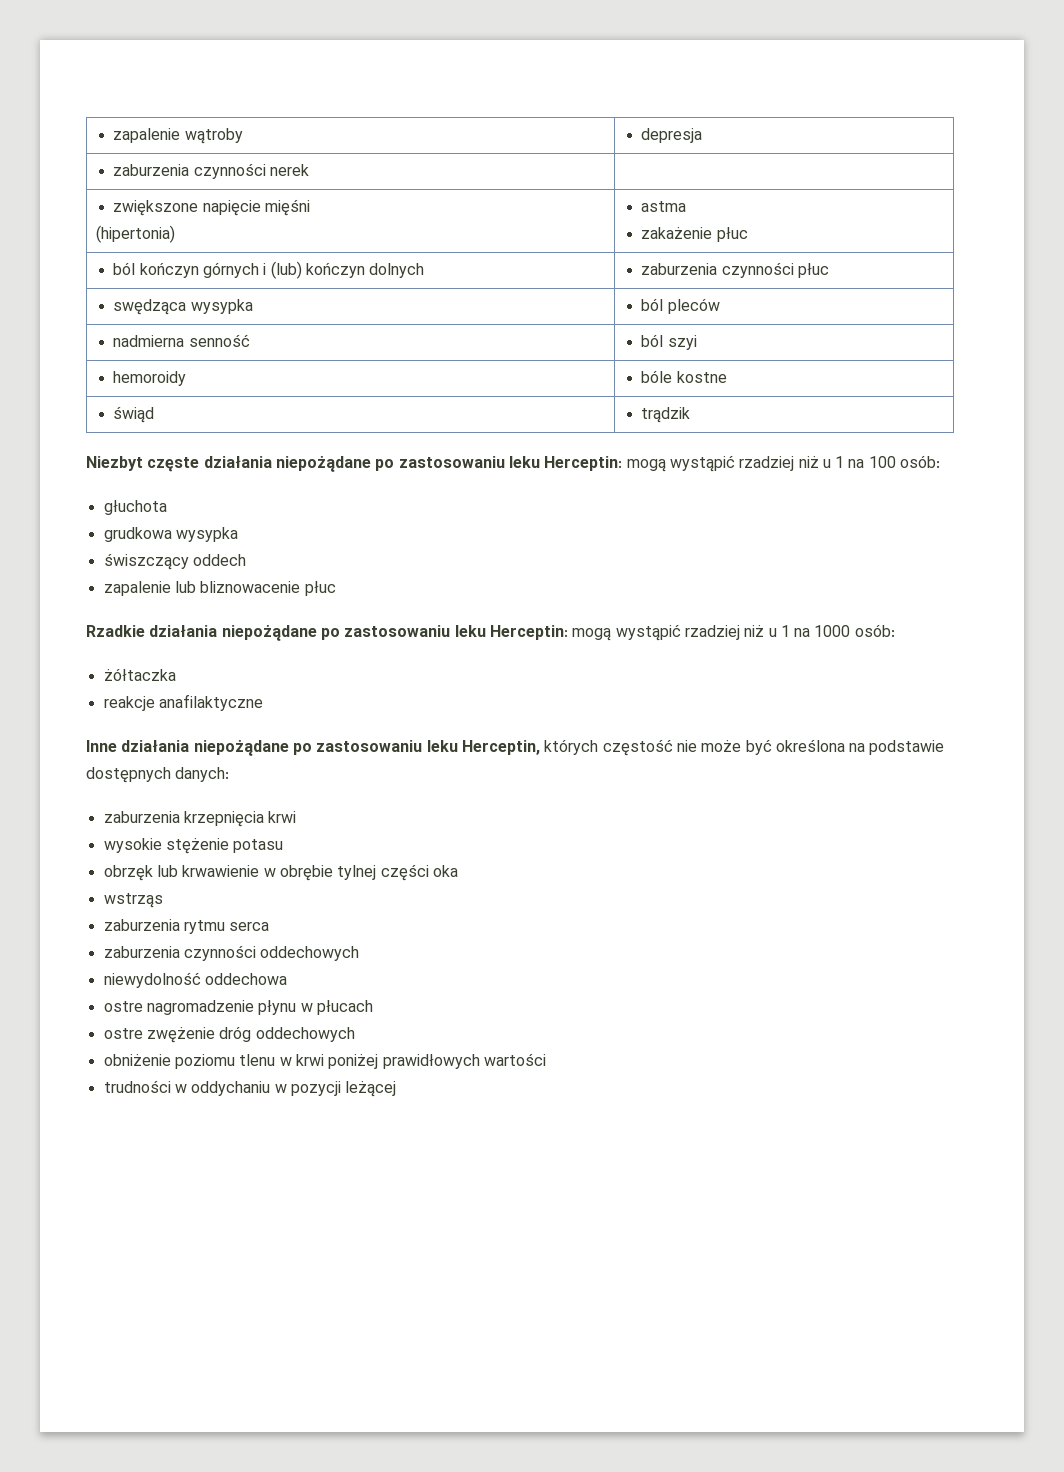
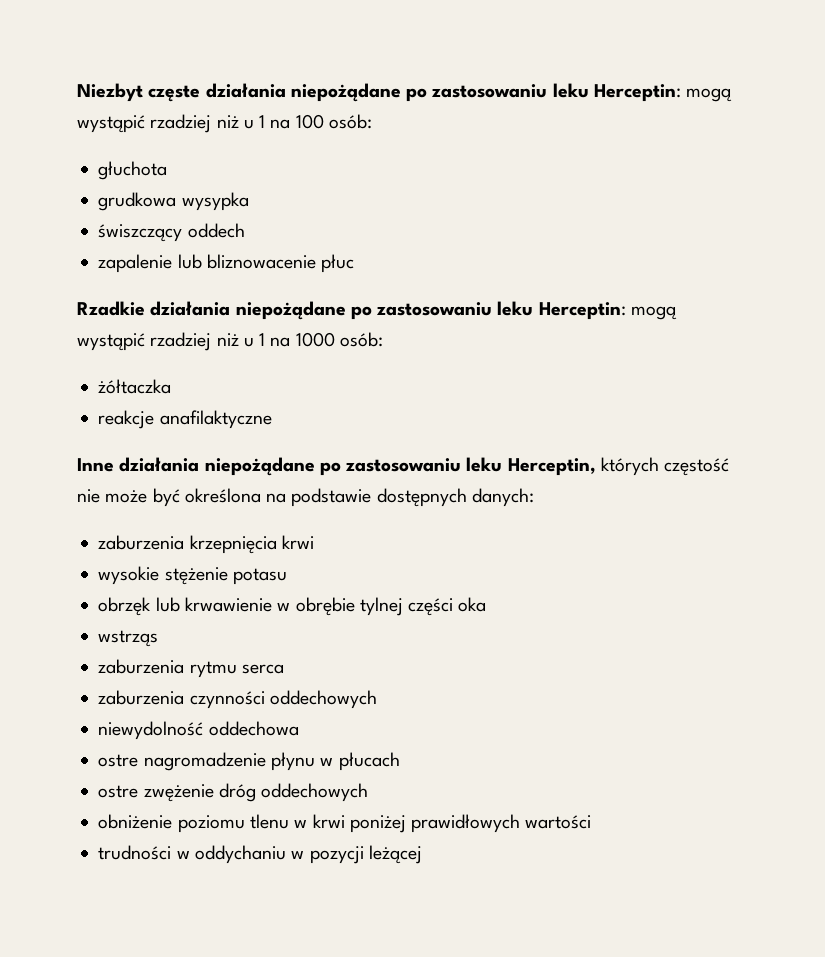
[113,128,243,144] [641,128,703,143] [113,163,309,179] [113,199,310,216] [95,225,175,243] [641,201,687,212] [641,227,748,242] [113,261,425,279] [641,262,829,278] [113,299,253,315] [641,298,720,314] [113,334,250,347] [641,334,697,350] [113,371,187,386] [641,370,727,383] [113,406,155,423] [641,407,691,423] zapalenie wątroby | depresja // zaburzenia czynności nerek | // zwiększone napięcie mięśni // (hipertonia) | astma // zakażenie płuc // ból kończyn górnych i (lub) kończyn dolnych | zaburzenia czynności płuc // swędząca wysypka | ból pleców // nadmierna senność | ból szyi // hemoroidy | bóle kostne // świąd | trądzik // -> (77, 92) none

